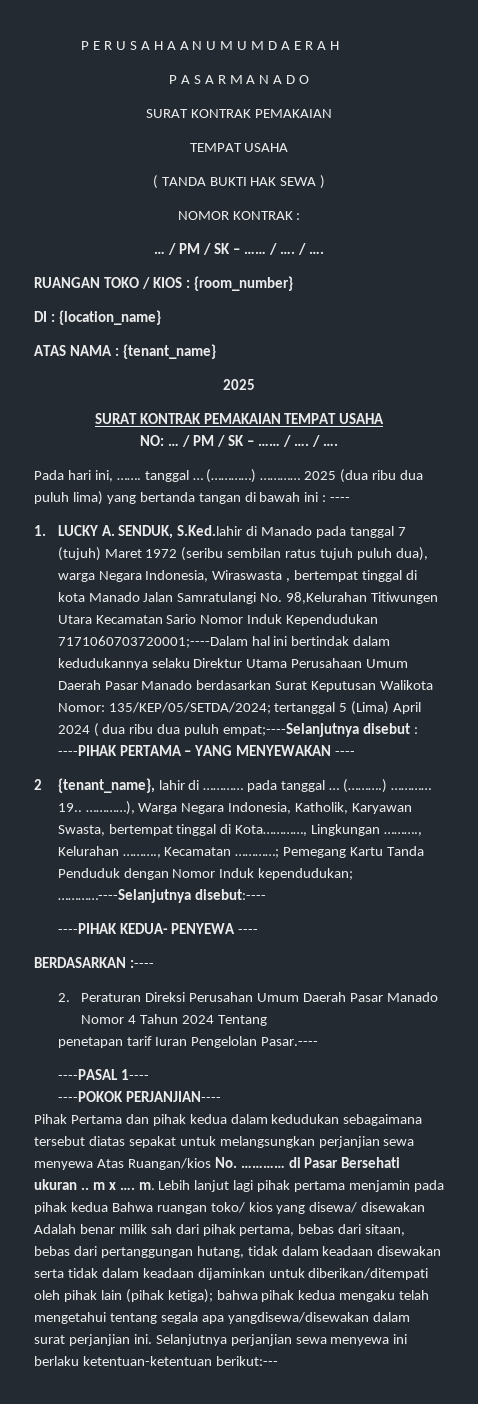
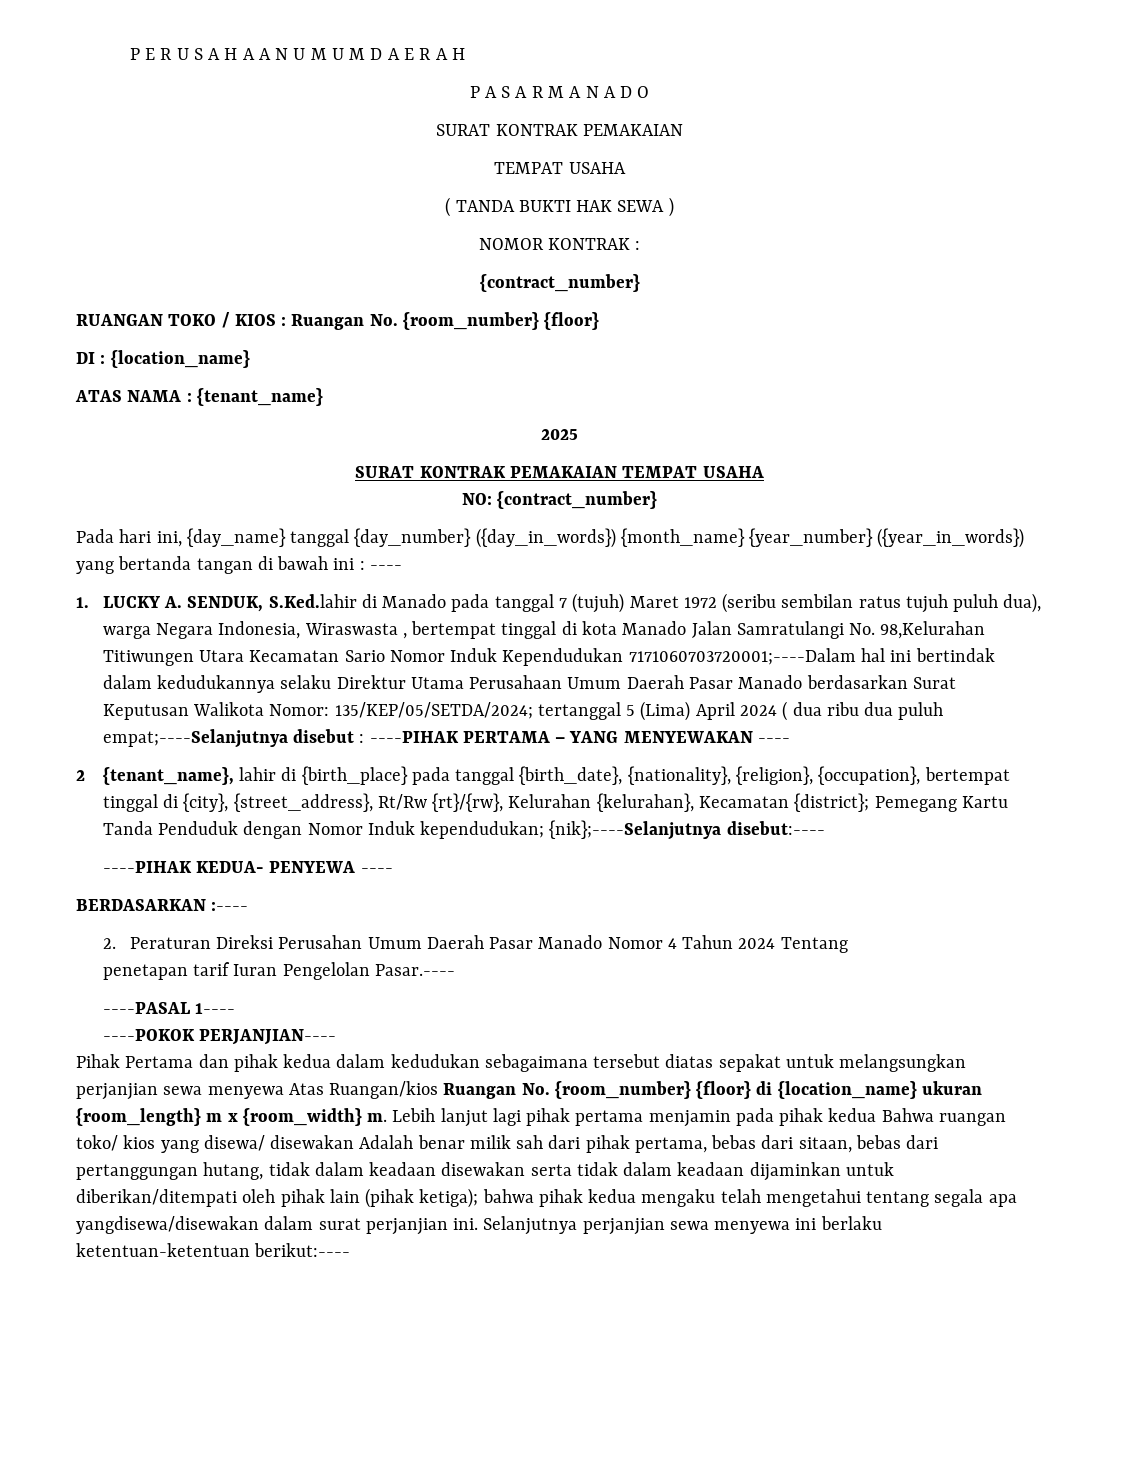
[154,243,324,255] … / PM / SK – …… / …. / …. -> [479,274,640,292] {contract_number}
[193,276,293,291] {room_number} -> [291,312,600,330] Ruangan No. {room_number} {floor}
[168,435,338,447] [34,469,424,483] [34,491,103,505] … / PM / SK – …… / …. / …. // Pada hari ini, ……. tanggal … (…………) ………… 2025 (dua ribu dua puluh lima) -> [497,491,658,509] [76,528,1025,548] {contract_number} // Pada hari ini, {day_name} tanggal {day_number} ({day_in_words}) {month_name} {year_number} ({year_in_words})
[203,779,431,793] [57,801,413,815] [57,824,423,836] [57,846,280,858] ………… pada tanggal … (……….) ………… 19.. …………), Warga Negara Indonesia, Katholik, Karyawan Swasta, bertempat tinggal di Kota…………, Lingkungan ………., Kelurahan ………., Kecamatan …………; -> [301,766,1010,785] [102,793,870,812] {birth_place} pada tanggal {birth_date}, {nationality}, {religion}, {occupation}, bertempat tinggal di {city}, {street_address}, Rt/Rw {rt}/{rw}, Kelurahan {kelurahan}, Kecamatan {district};
[57,889,191,903] …………----Selanjutnya -> [549,820,722,840] {nik};----Selanjutnya
[214,1157,401,1168] [34,1179,89,1190] No. ………… di Pasar Bersehati ukuran .. -> [443,1081,982,1099] [76,1108,201,1126] Ruangan No. {room_number} {floor} di {location_name} ukuran {room_length}
[119,1187,135,1190] …. -> [242,1108,362,1126] {room_width}
[215,1356,278,1366] berikut:--- -> [254,1243,351,1257] berikut:----

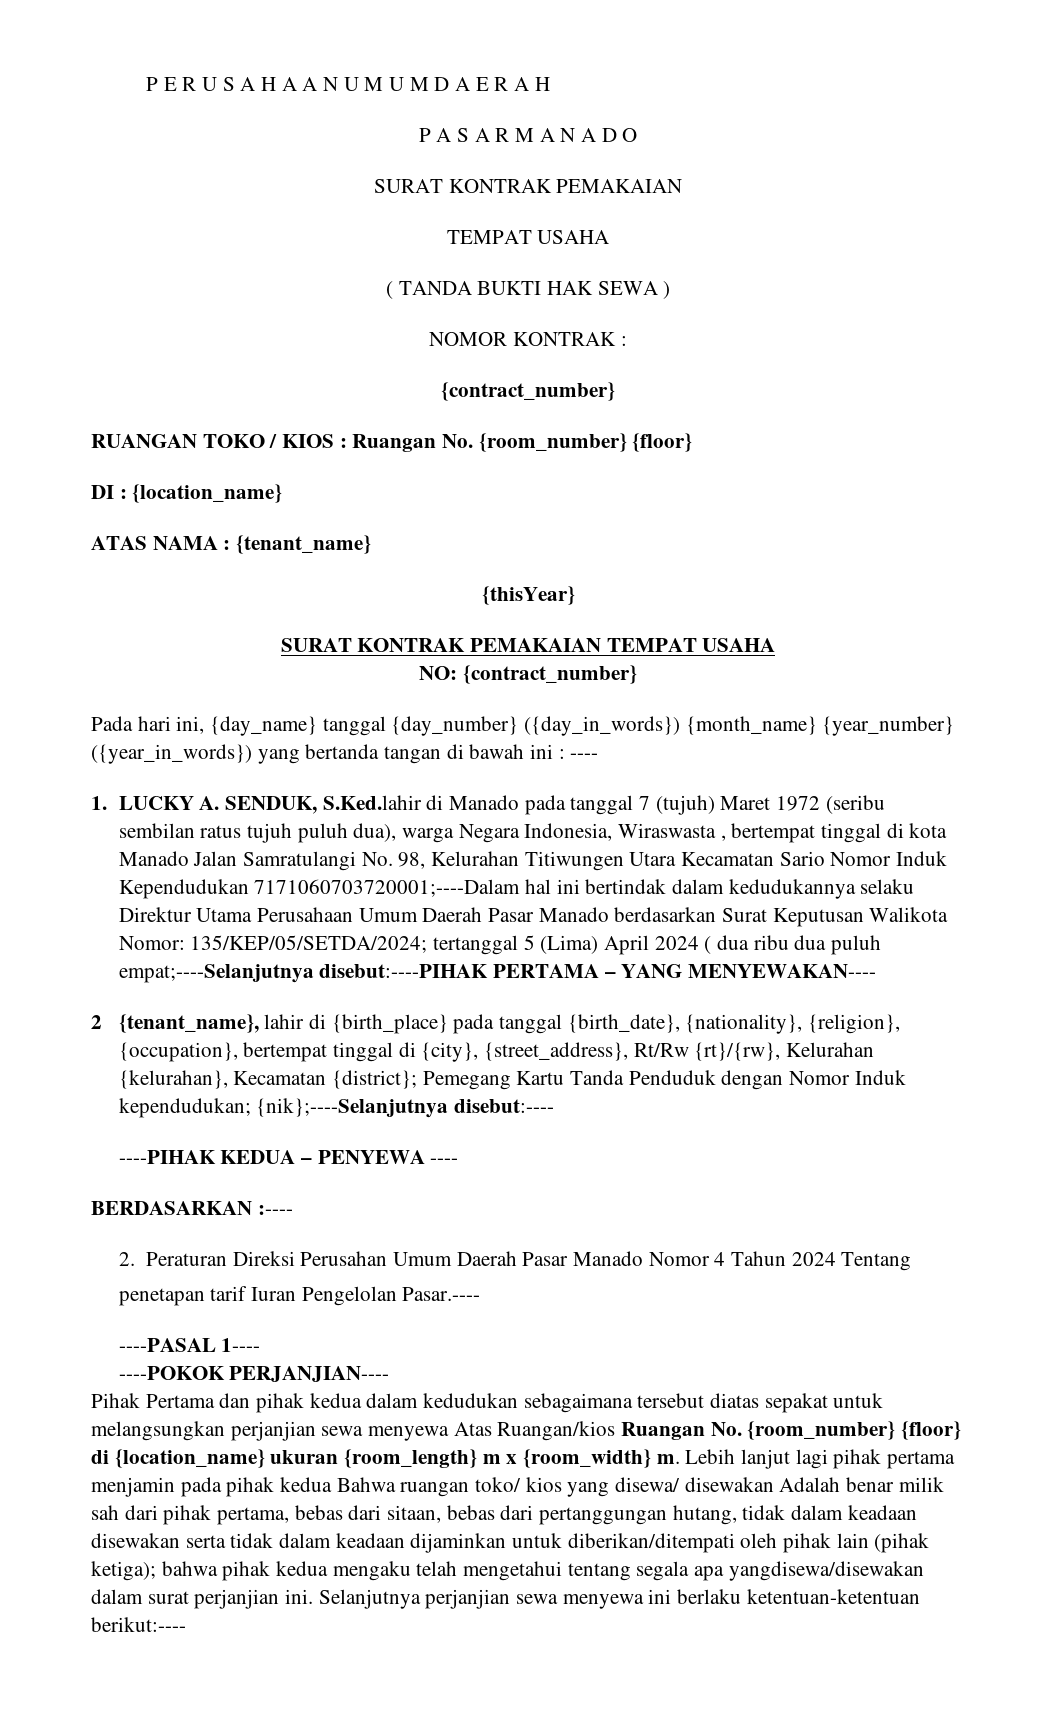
[541,429,578,440] 2025 -> [481,586,575,605] {thisYear}
[880,621,986,639] 98,Kelurahan -> [398,851,519,869] 98, Kelurahan
[293,729,459,743] disebut : ----PIHAK -> [319,964,489,978] disebut:----PIHAK
[623,731,790,743] MENYEWAKAN ---- -> [687,964,876,978] MENYEWAKAN----
[196,861,265,873] KEDUA- -> [220,1150,312,1164] KEDUA –

